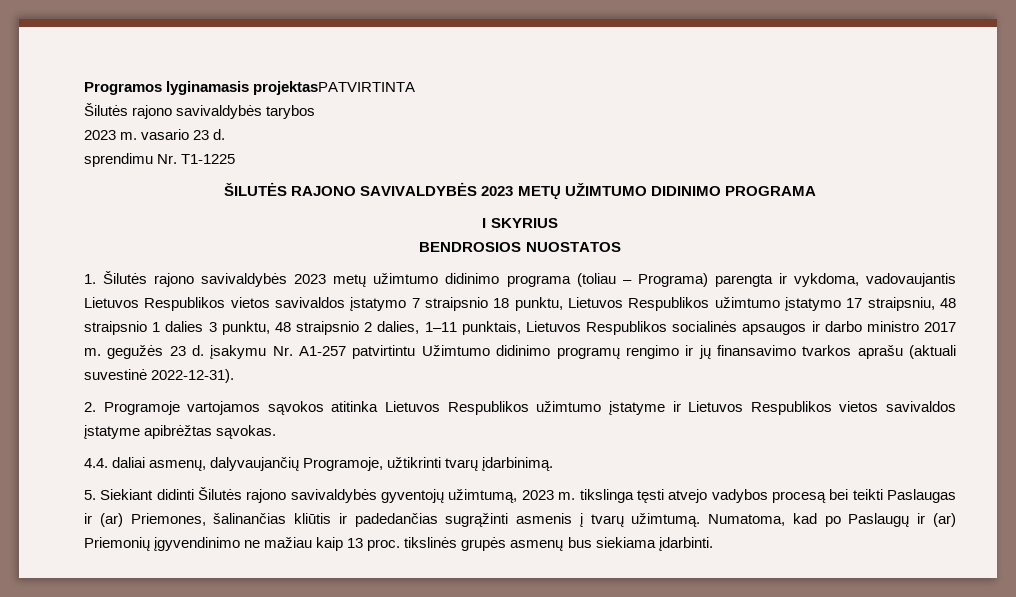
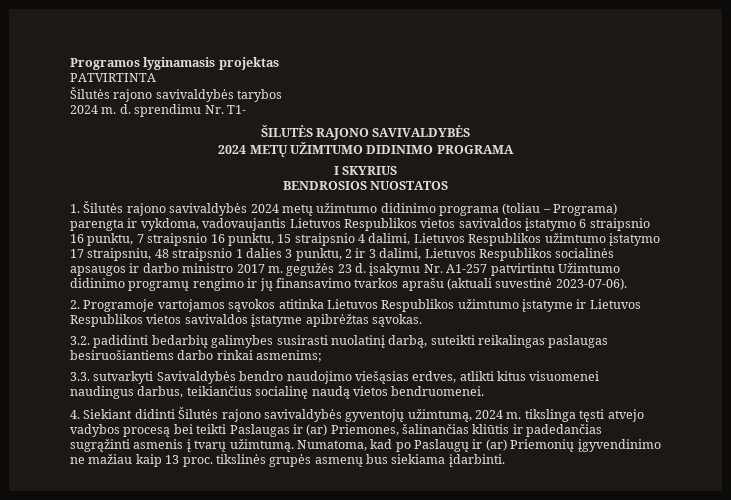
[253,81,416,95] projektasPATVIRTINTA -> [218,57,279,70] [70,73,156,82] projektas // PATVIRTINTA
[84,129,226,140] 2023 m. vasario 23 d. // -> [70,104,131,114] 2024 m. d.
[181,154,236,164] T1-1225 -> [226,105,246,114] T1-
[481,186,514,196] 2023 -> [218,145,247,154] // 2024
[294,274,327,284] 2023 -> [250,204,279,213] 2024
[411,297,563,311] 7 straipsnio 18 punktu, -> [579,218,650,231] [70,233,411,246] 6 straipsnio 16 punktu, 7 straipsnio 16 punktu, 15 straipsnio 4 dalimi,
[274,321,521,335] 48 straipsnio 2 dalies, 1–11 punktais, -> [345,248,422,260] 2 ir 3 dalimi,
[151,369,235,383] 2022-12-31). -> [555,278,627,290] 2023-07-06).
[84,457,554,471] [84,490,96,500] 4.4. daliai asmenų, dalyvaujančių Programoje, užtikrinti tvarų įdarbinimą. // 5. -> [70,335,609,348] [70,350,323,362] [70,371,600,384] [70,386,485,399] [70,410,80,419] 3.2. padidinti bedarbių galimybes susirasti nuolatinį darbą, suteikti reikalingas paslaugas besiruošiantiems darbo rinkai asmenims; // 3.3. sutvarkyti Savivaldybės bendro naudojimo viešąsias erdves, atlikti kitus visuomenei naudingus darbus, teikiančius socialinę naudą vietos bendruomenei. // 4.
[521,490,554,500] 2023 -> [475,410,503,419] 2024

